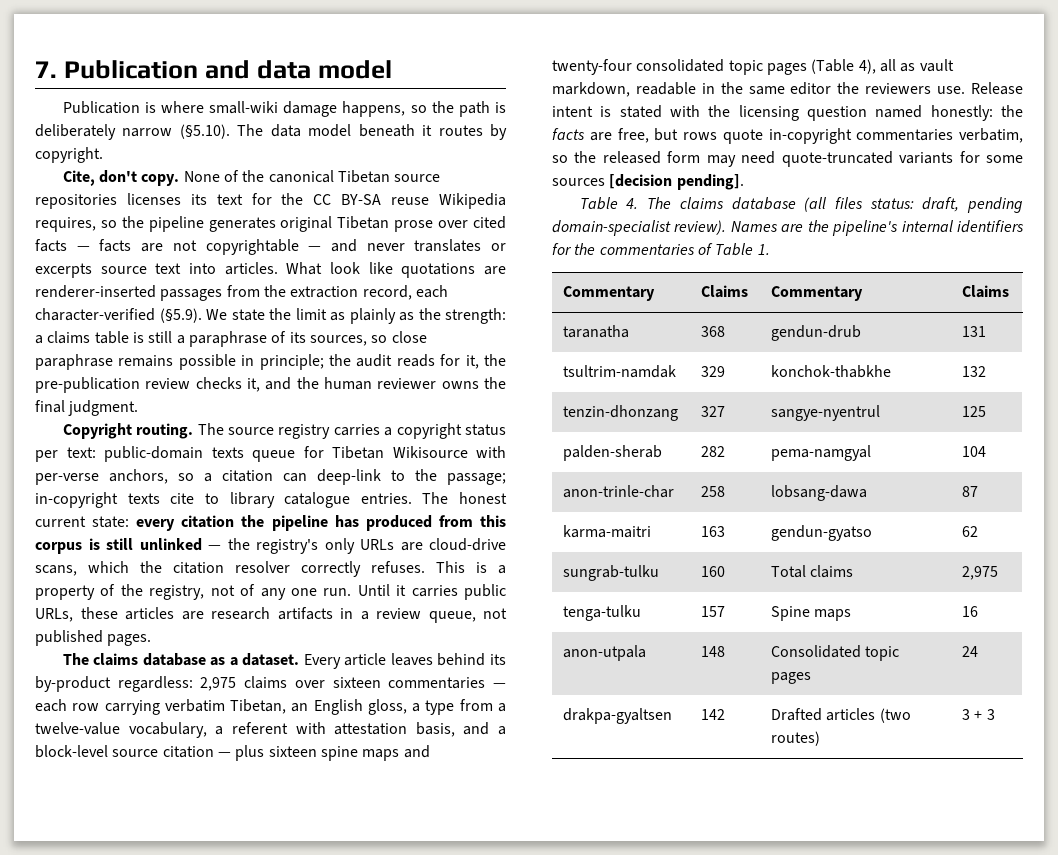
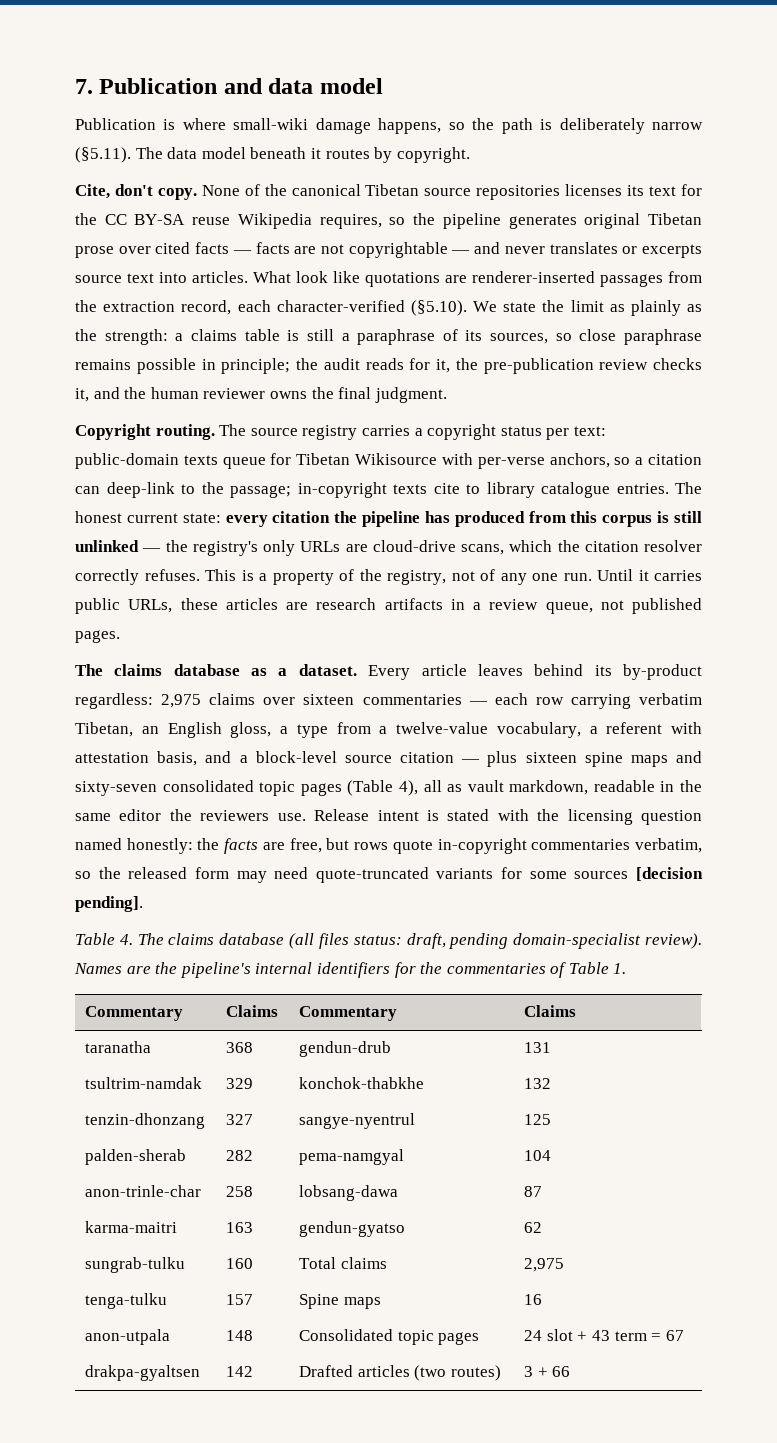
[179,124,230,139] (§5.10). -> [75,147,131,163] (§5.11).
[159,308,202,323] (§5.9). -> [410,300,467,316] (§5.10).
[552,59,632,75] twenty-four -> [75,781,157,796] sixty-seven
(979, 651) none -> [546,1329,684,1341] slot + 43 term = 67
[986,709,995,720] 3 -> [552,1366,571,1377] 66

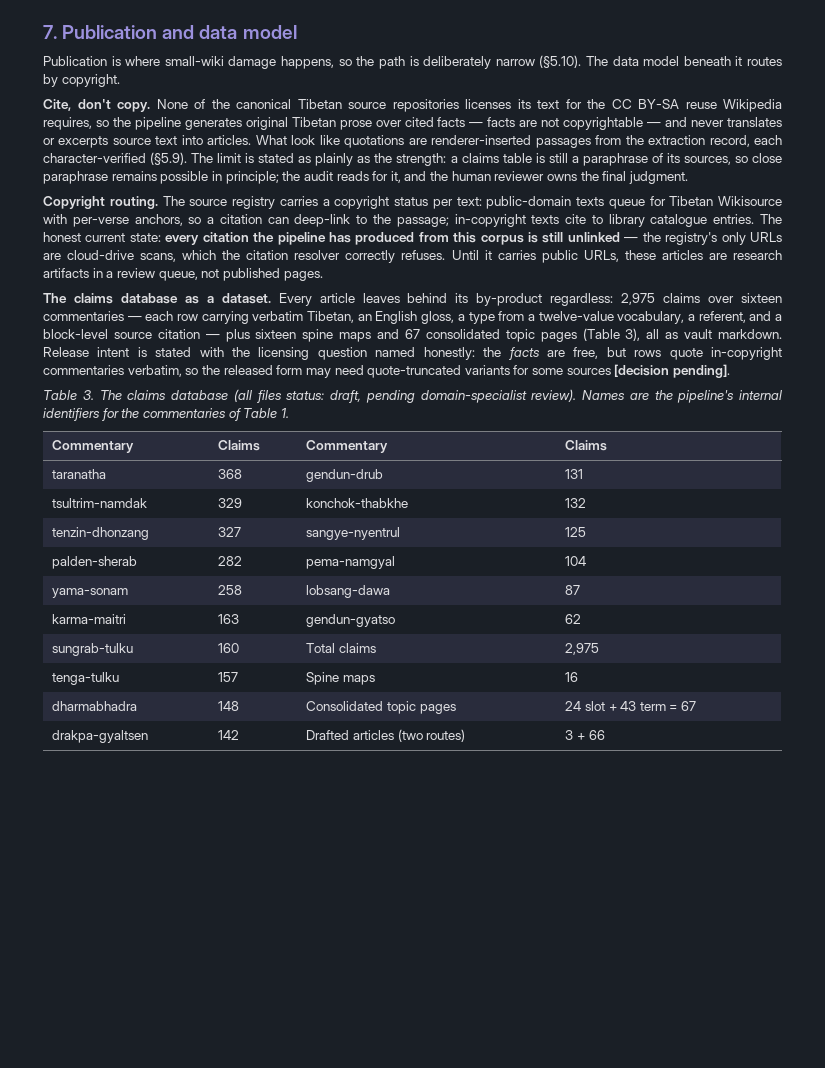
[75,147,131,163] (§5.11). -> [539,55,582,68] (§5.10).
[410,300,604,316] (§5.10). We state the limit -> [150,152,295,165] (§5.9). The limit is stated
[455,358,702,374] [75,388,89,402] the pre-publication review checks it, -> (401, 177) none
[205,569,592,585] This is a property of the registry, not of any one run. -> (446, 255) none
[606,722,702,734] [75,751,198,766] referent with attestation basis, -> [698,311,746,323] referent,
[75,781,157,796] sixty-seven -> [405,329,421,339] 67
[398,780,418,796] 4), -> [625,328,641,341] 3),
[509,780,702,795] [75,809,306,821] markdown, readable in the same editor the reviewers use. -> [718,329,783,339] markdown.
[119,934,133,945] 4. -> [82,390,94,400] 3.
[85,1185,202,1197] anon-trinle-char -> [52,588,129,598] yama-sonam
[85,1329,171,1345] anon-utpala -> [52,701,138,711] dharmabhadra

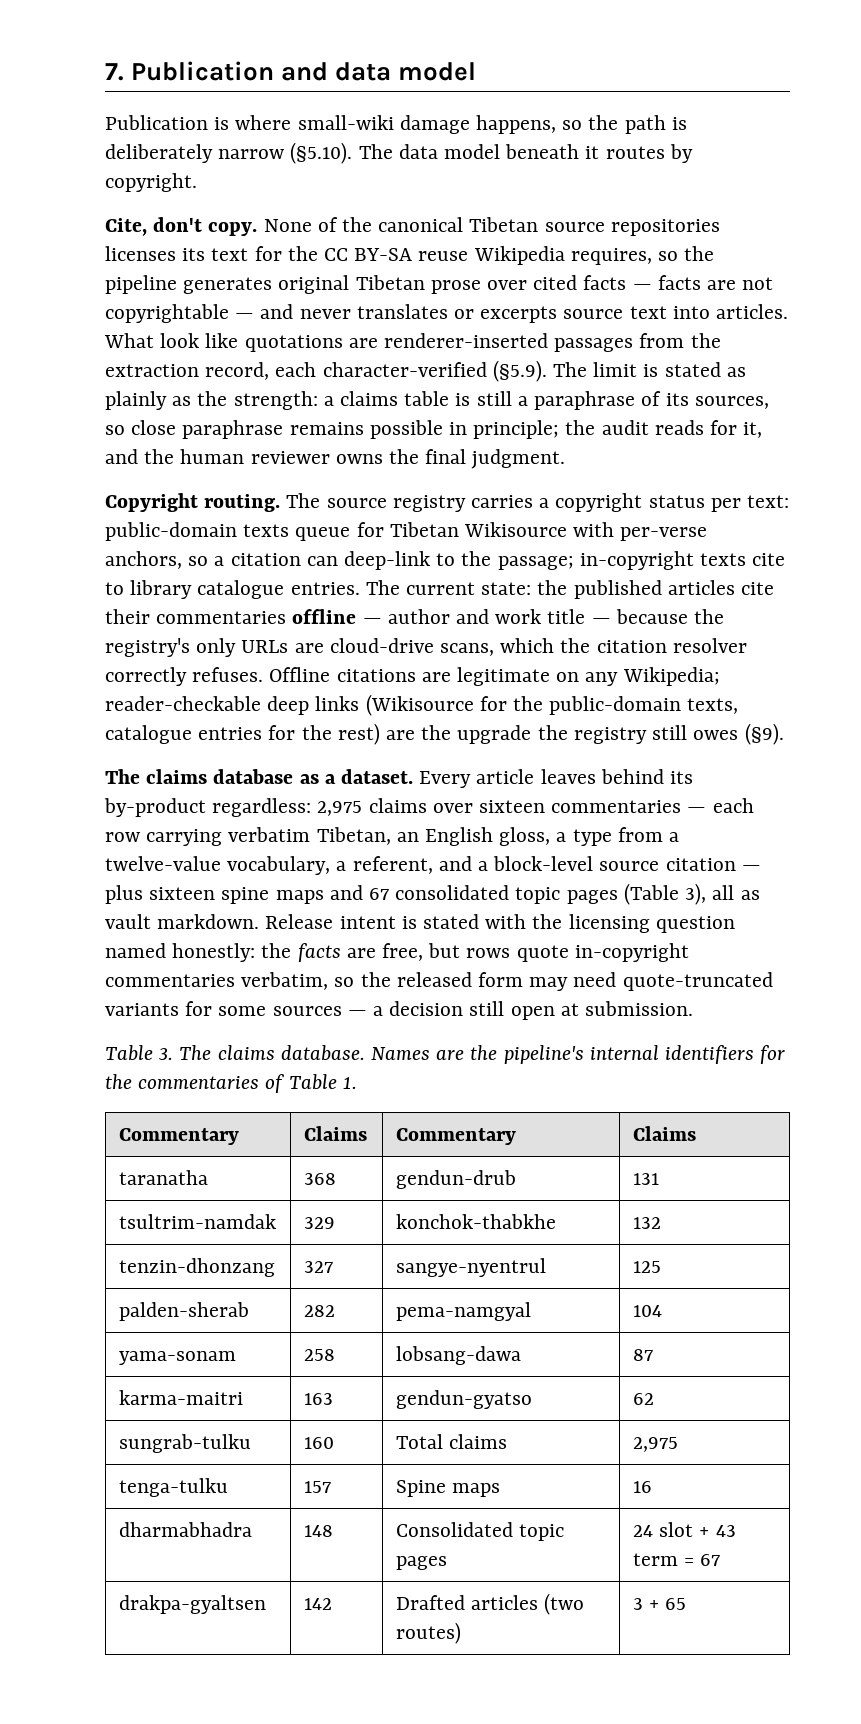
[43,232,81,242] honest -> (400, 587) none
[165,232,639,245] every citation the pipeline has produced from this corpus is still unlinked — -> [537,580,775,599] [105,609,688,624] the published articles cite their commentaries offline — author and work title — because
[451,250,782,263] [43,268,323,281] Until it carries public URLs, these articles are research artifacts in a review queue, not published pages. -> [269,667,720,686] [105,694,739,716] [105,723,784,745] Offline citations are legitimate on any Wikipedia; reader-checkable deep links (Wikisource for the public-domain texts, catalogue entries for the rest) are the upgrade the registry still owes (§9).
[614,364,731,378] [43,389,577,403] [decision pending]. // Table 3. The claims database (all files status: draft, pending domain-specialist review). -> [347,1001,694,1020] [105,1045,365,1061] — a decision still open at submission. // Table 3. The claims database.
[588,730,605,740] 66 -> [665,1598,687,1610] 65

